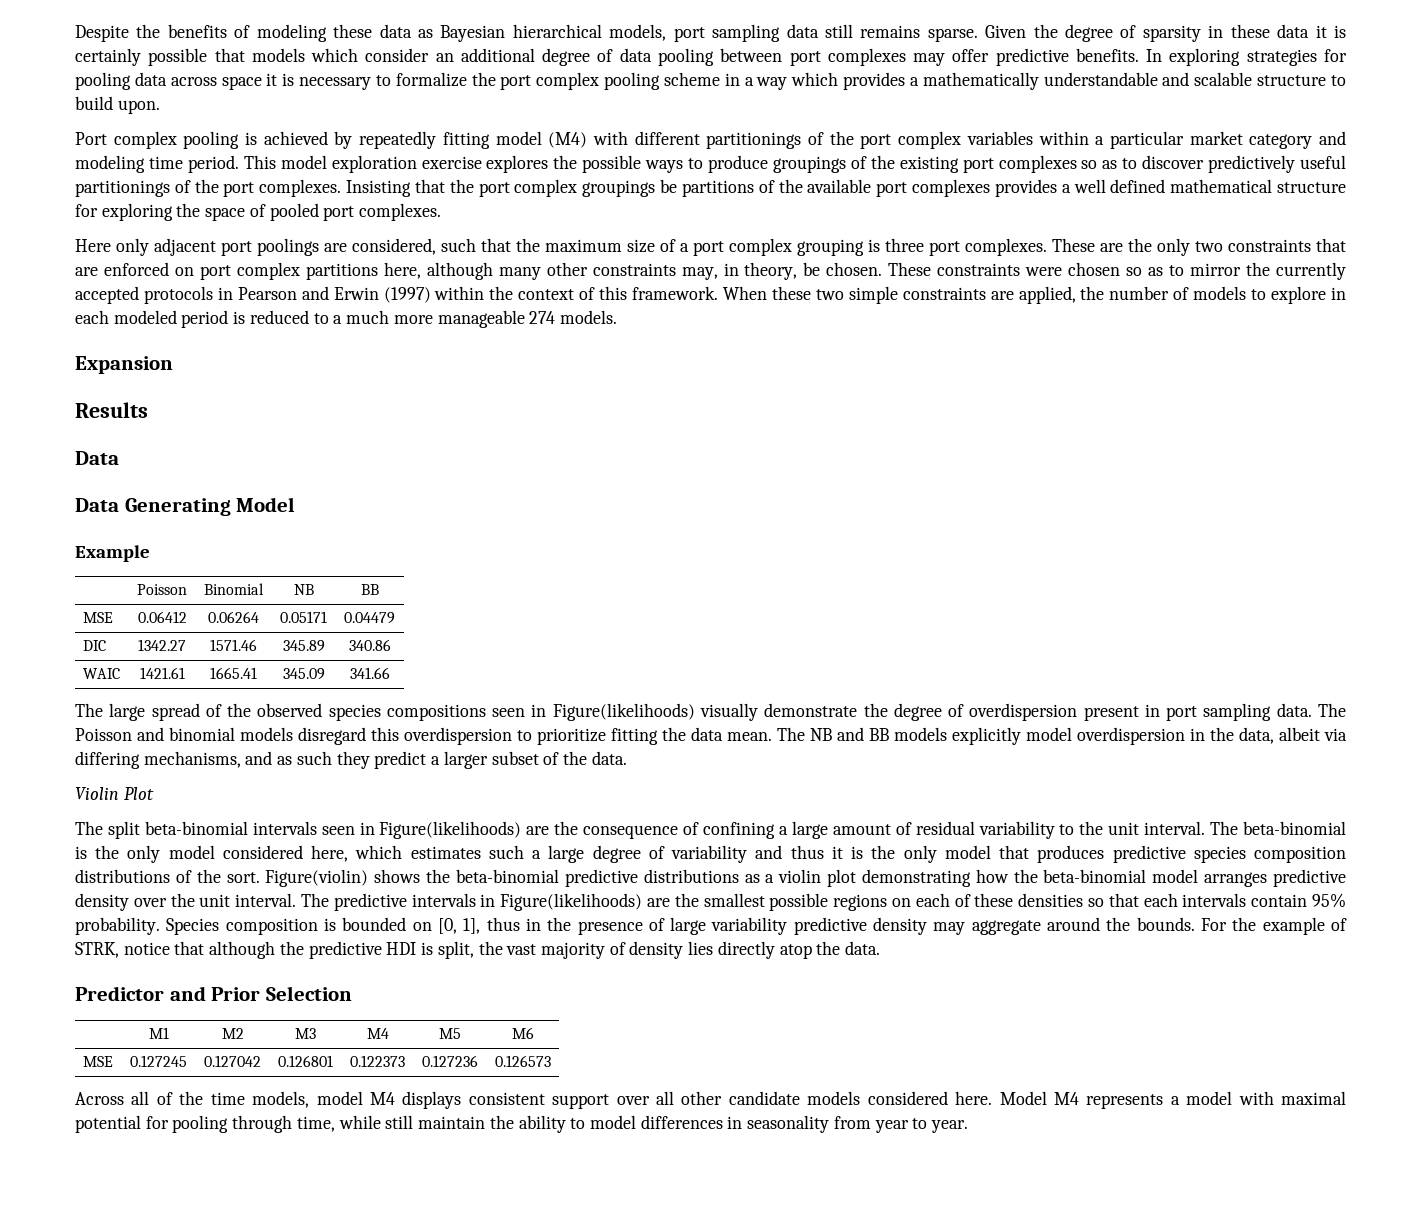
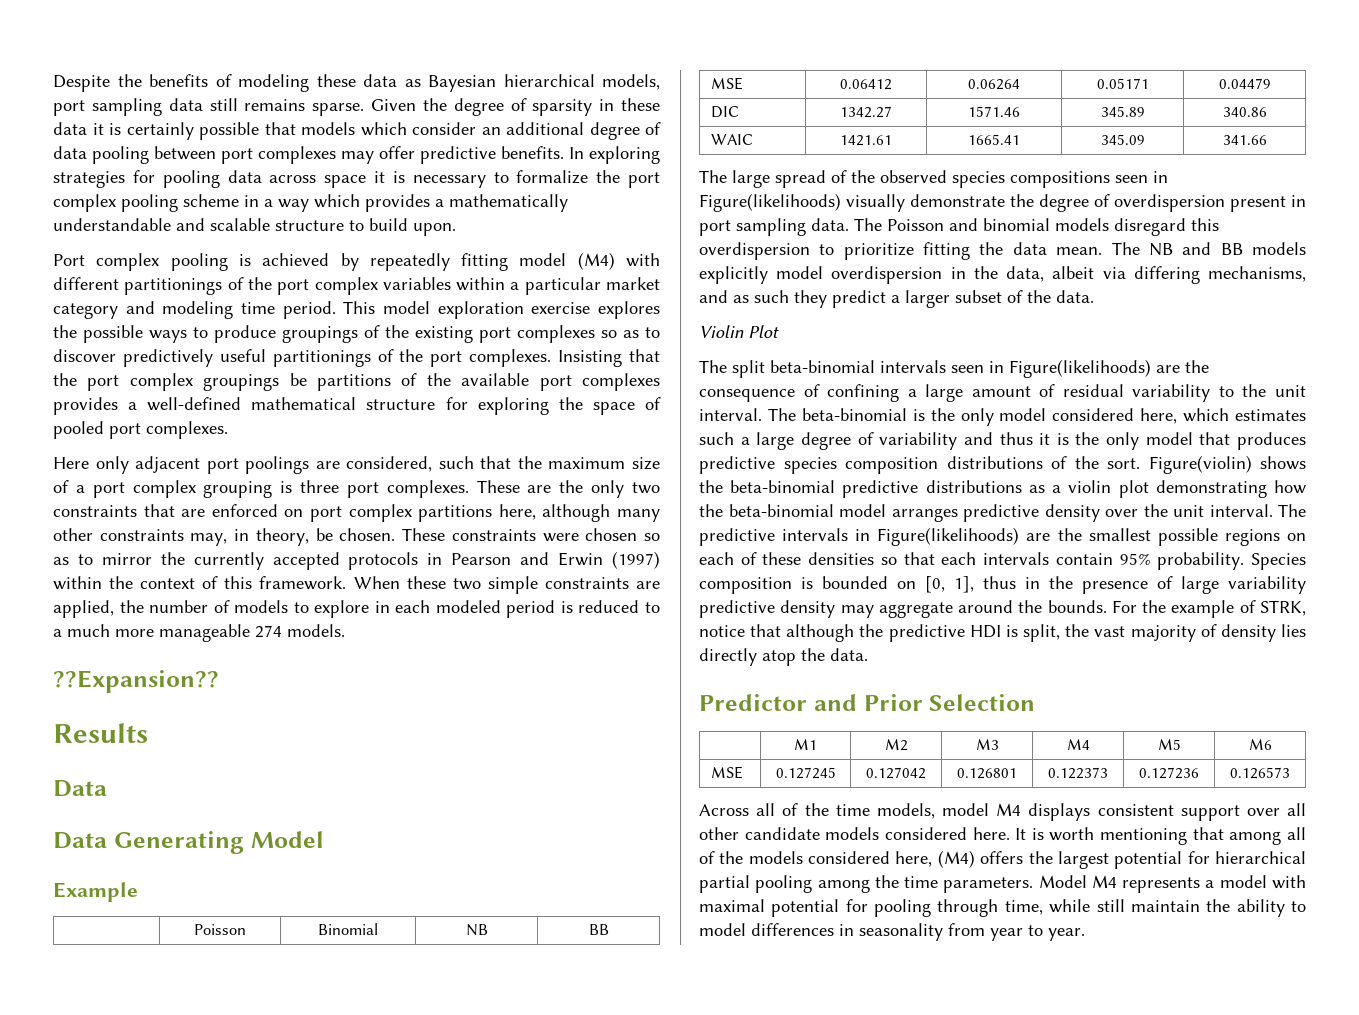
[1073,179,1166,193] well defined -> [147,397,242,411] well-defined
[75,356,173,374] Expansion -> [53,670,219,693] ??Expansion??
(993, 1098) none -> [1015,827,1306,845] [699,850,1306,869] [699,875,1034,893] It is worth mentioning that among all of the models considered here, (M4) offers the largest potential for hierarchical partial pooling among the time parameters.

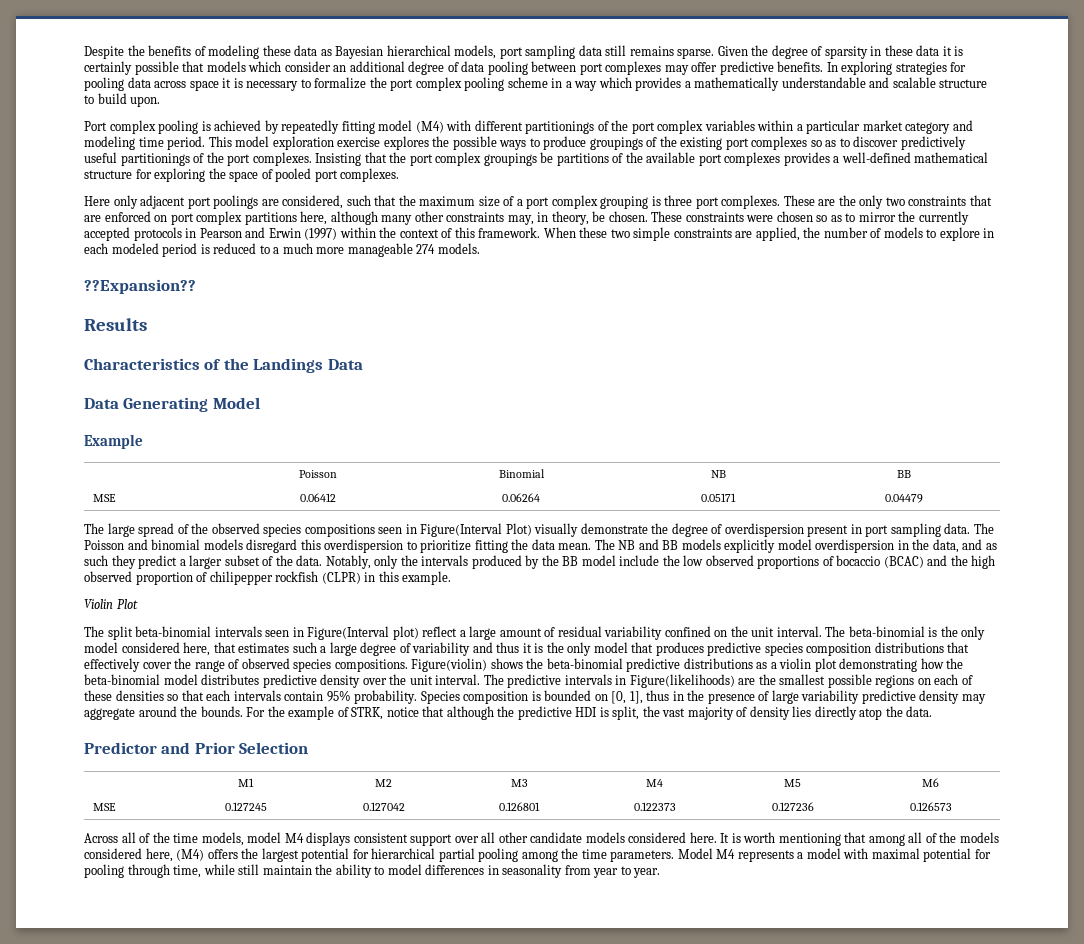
(148, 733) none -> [84,358,324,373] Characteristics of the Landings
[711,106,740,118] [840,106,892,118] [968,106,1020,117] [1100,106,1145,117] [1222,107,1267,117] [711,134,754,145] [840,135,892,146] [968,134,1020,145] [1100,134,1145,145] [1222,135,1267,145] // DIC | 1342.27 | 1571.46 | 345.89 | 340.86 // WAIC | 1421.61 | 1665.41 | 345.09 | 341.66 -> (923, 498) none
[699,193,841,212] Figure(likelihoods) -> [420,523,532,537] Figure(Interval Plot)
[1052,266,1306,284] albeit via differing mechanisms, -> (959, 546) none
(1094, 296) none -> [325,555,996,569] [84,571,452,585] Notably, only the intervals produced by the BB model include the low observed proportions of bocaccio (BCAC) and the high observed proportion of chilipepper rockfish (CLPR) in this example.
[1009,359,1209,378] [699,384,900,402] Figure(likelihoods) are the consequence of confining -> [307,626,458,640] Figure(Interval plot) reflect
[1218,386,1234,397] to -> [664,626,728,637] confined on
[1183,408,1230,422] which -> [213,642,236,653] that
[1051,456,1140,469] of the sort. -> [947,642,970,653] [84,658,408,672] that effectively cover the range of observed species compositions.
[891,508,958,522] arranges -> [201,674,260,685] distributes

